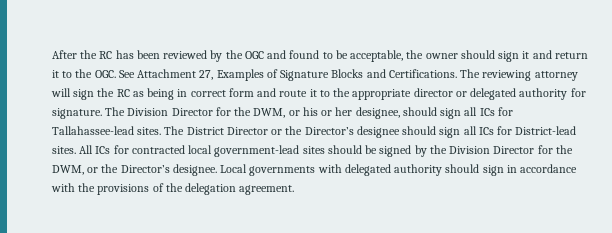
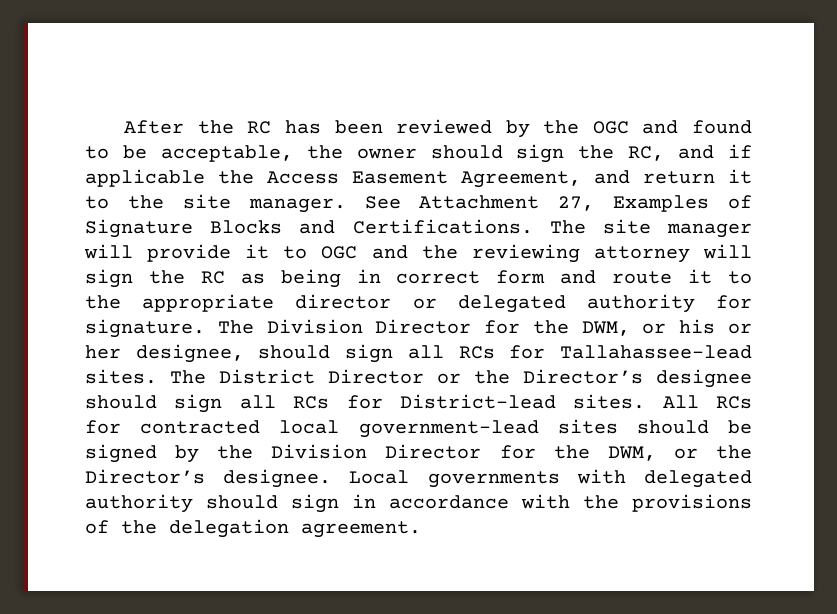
[522,51,530,59] it -> [578,144,752,161] [85,169,581,188] the RC, and if applicable the Access Easement Agreement,
[94,70,116,78] OGC. -> [182,194,346,213] site manager.
(481, 73) none -> [602,219,752,238] [84,244,458,262] site manager will provide it to OGC and the
[479,108,495,116] ICs -> [458,346,495,359] RCs
[478,127,494,135] ICs -> [293,396,330,409] RCs
[95,146,111,154] ICs -> [716,396,752,409] RCs

